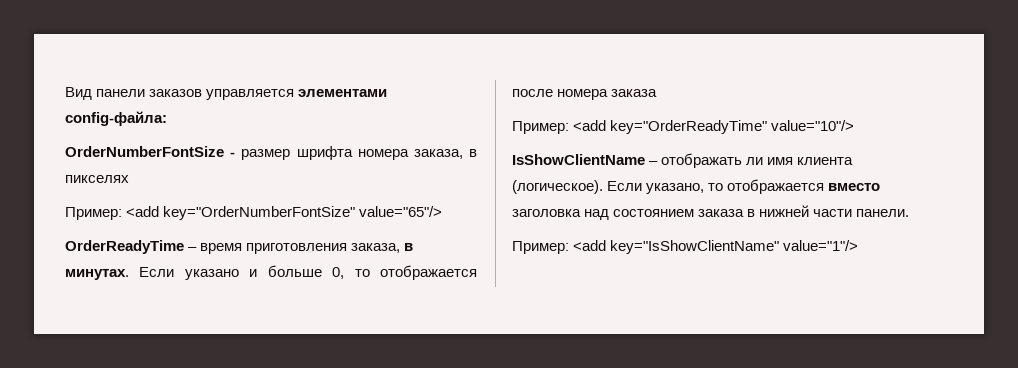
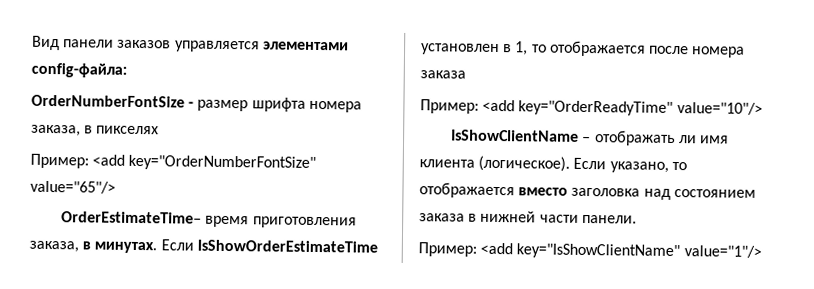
[65,240,198,254] OrderReadyTime – -> [61,211,203,224] OrderEstimateTime–
[184,265,345,280] указано и больше 0, -> [196,239,378,253] [421,41,529,56] IsShowOrderEstimateTime установлен в 1,

